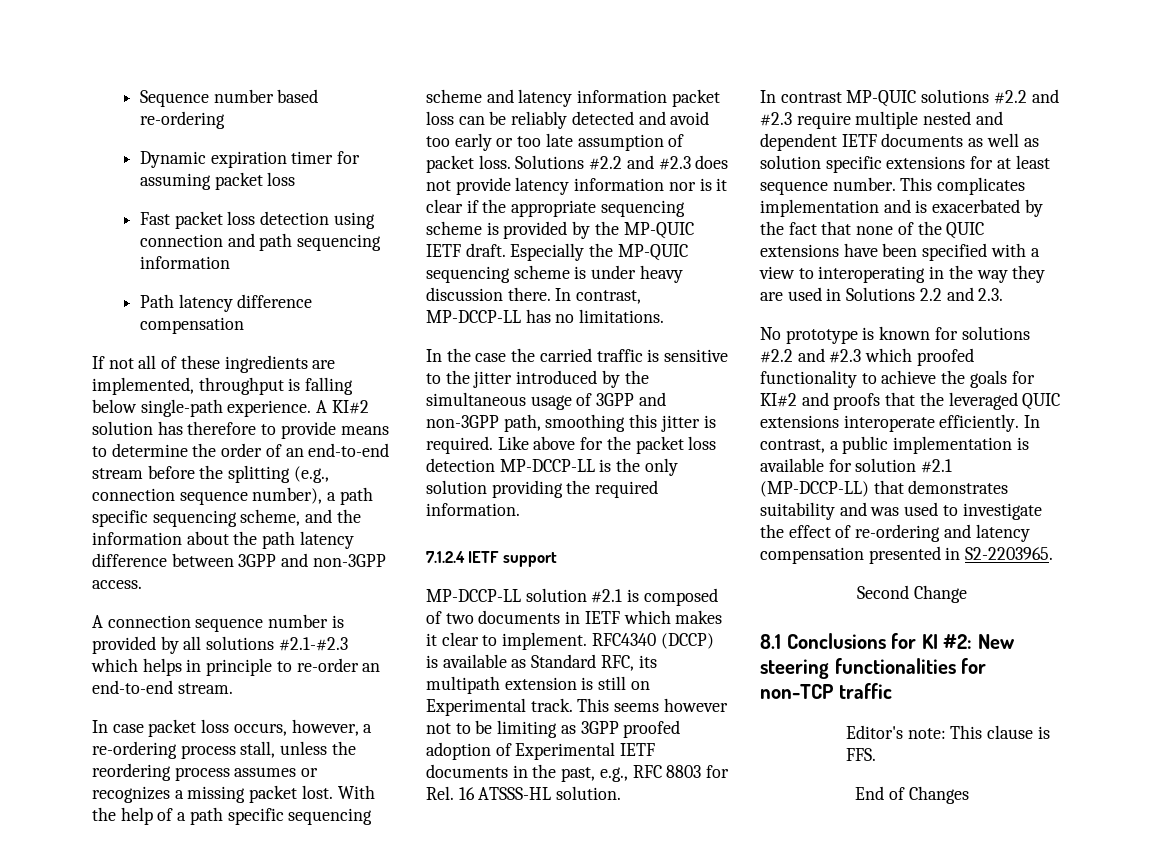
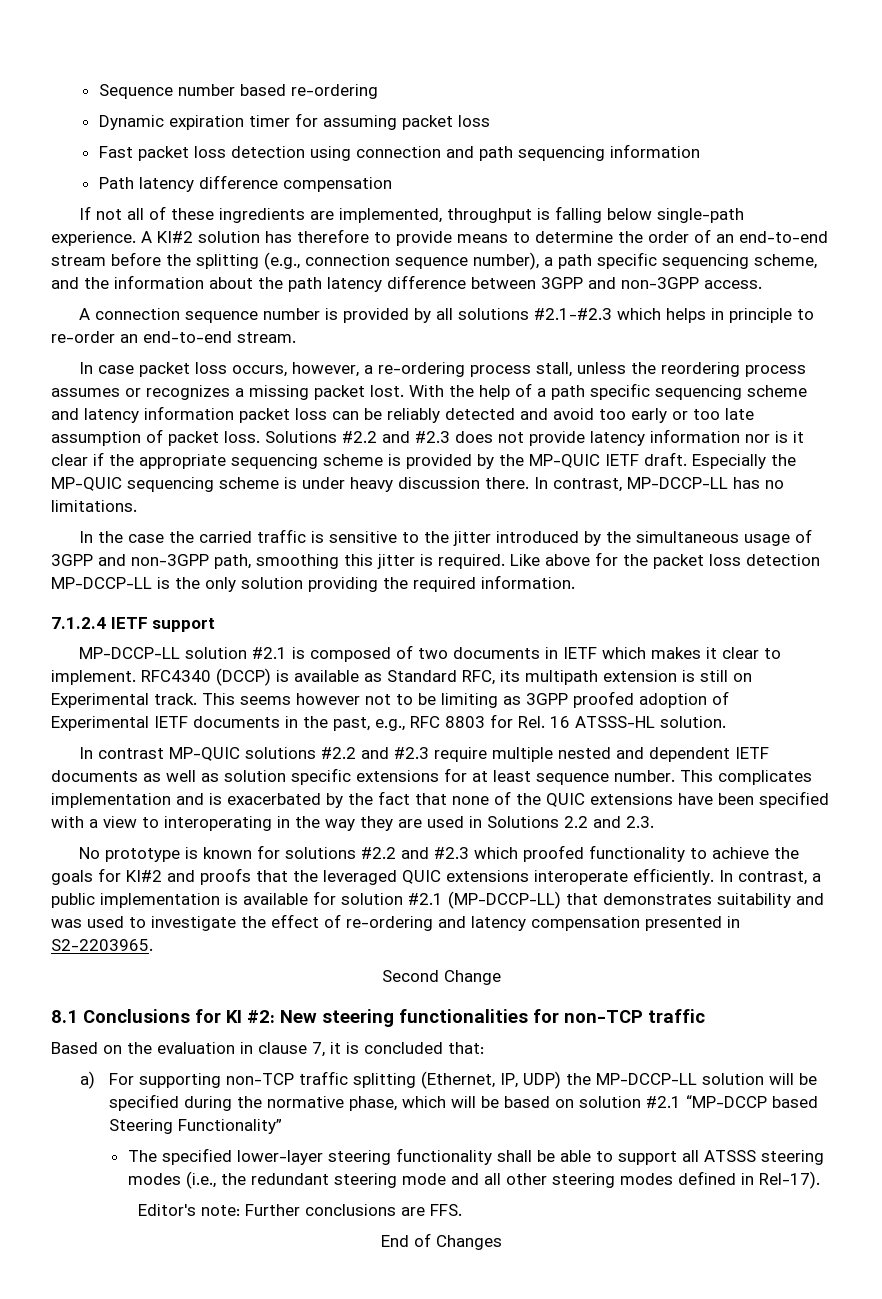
(892, 691) none -> [51,1042,484,1057] [79,1071,817,1089] [108,1094,818,1111] [108,1119,282,1134] [127,1148,824,1165] [127,1171,820,1189] // Based on the evaluation in clause 7, it is concluded that: // a) For supporting non-TCP traffic splitting (Ethernet, IP, UDP) the MP-DCCP-LL solution will be specified during the normative phase, which will be based on solution #2.1 “MP-DCCP based Steering Functionality” // The specified lower-layer steering functionality shall be able to support all ATSSS steering modes (i.e., the redundant steering mode and all other steering modes defined in Rel-17).
[950,725,1050,739] This clause is -> [244,1204,425,1216] Further conclusions are

